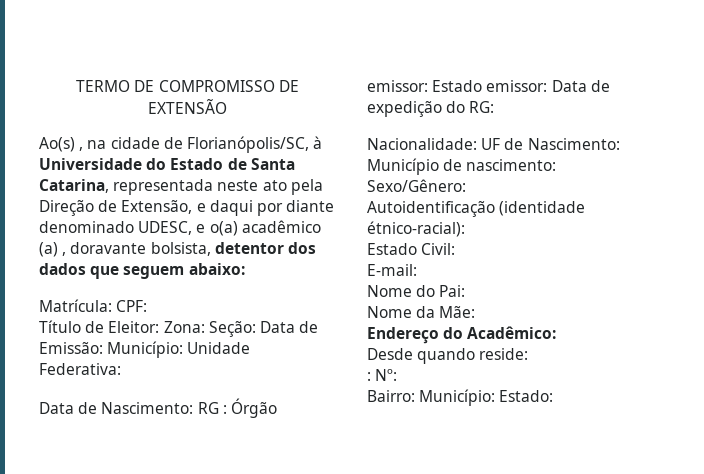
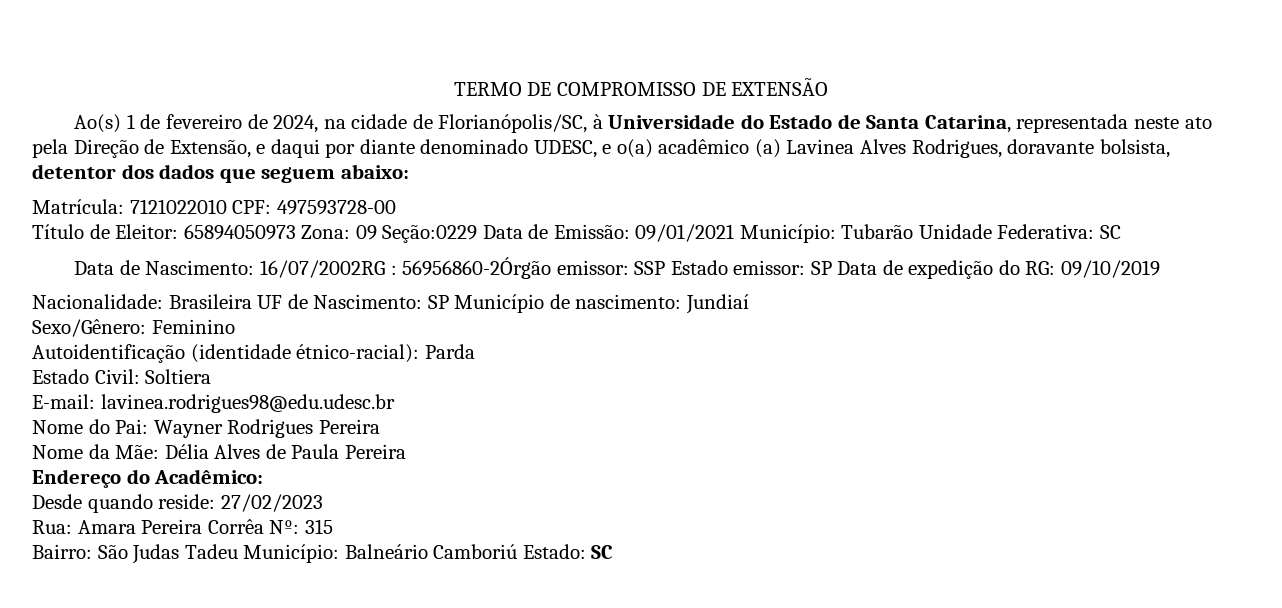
[79,147,84,151] , -> [126,114,319,133] 1 de fevereiro de 2024,
[62,252,67,256] , -> [786,139,1002,158] Lavinea Alves Rodrigues,
(112, 305) none -> [129,199,227,214] 7121022010
(148, 306) none -> [276,200,396,215] 497593728-00
[163,321,319,337] [39,341,184,358] Zona: Seção: Data de Emissão: Município: -> [183,224,914,243] 65894050973 Zona: 09 Seção:0229 Data de Emissão: 09/01/2021 Município: Tubarão
(121, 369) none -> [1100,225,1122,239] SC
[197,398,277,418] [367,80,428,92] RG : Órgão emissor: -> [259,257,666,279] 16/07/2002RG : 56956860-2Órgão emissor: SSP
(548, 86) none -> [810,261,832,275] SP
(495, 107) none -> [1060,260,1160,278] 09/10/2019
(477, 144) none -> [168,294,252,309] Brasileira
(620, 144) none -> [427,295,449,309] SP
(557, 165) none -> [685,294,749,314] Jundiaí
(466, 185) none -> [151,319,235,334] Feminino
(465, 229) none -> [424,344,475,359] Parda
(456, 249) none -> [145,369,212,384] Soltiera
(417, 270) none -> [100,394,395,413] lavinea.rodrigues98@edu.udesc.br
(466, 291) none -> [153,419,380,438] Wayner Rodrigues Pereira
(476, 312) none -> [164,444,406,459] Délia Alves de Paula Pereira
[367,372,371,381] // : -> [220,494,323,512] [32,519,264,534] 27/02/2023 // Rua: Amara Pereira Corrêa
(398, 375) none -> [304,519,333,534] 315
[419,389,554,406] Município: Estado: -> [97,544,614,564] São Judas Tadeu Município: Balneário Camboriú Estado: SC

